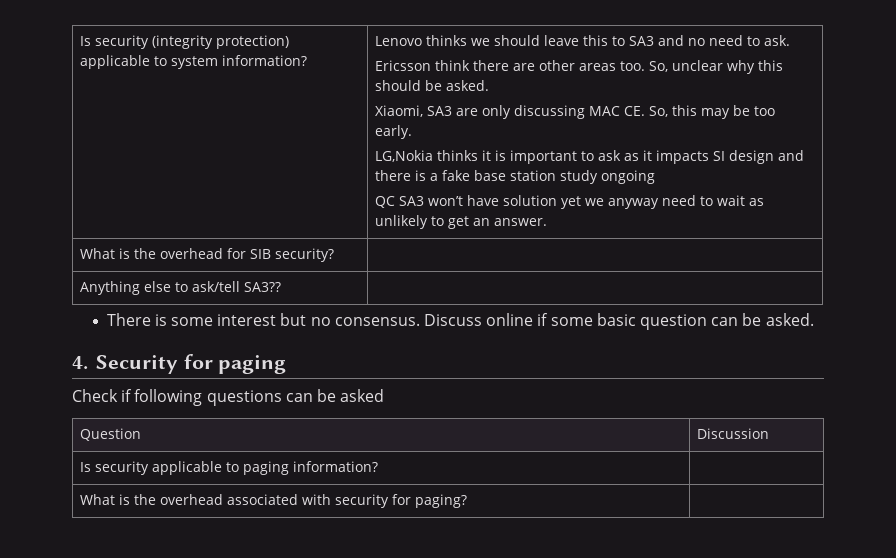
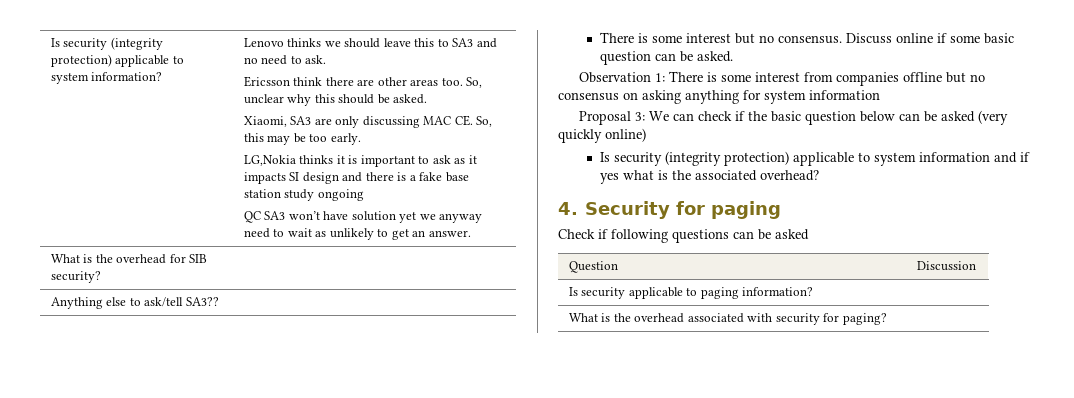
(814, 319) none -> [578,71,985,86] [558,90,880,104] [578,110,1008,125] [558,128,646,143] [599,151,1030,166] [599,170,819,184] // Observation 1: There is some interest from companies offline but no consensus on asking anything for system information // Proposal 3: We can check if the basic question below can be asked (very quickly online) // Is security (integrity protection) applicable to system information and if yes what is the associated overhead?

